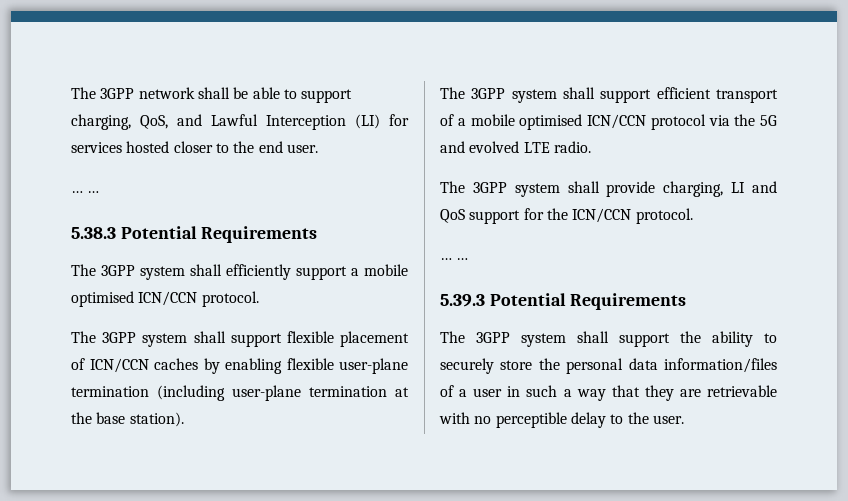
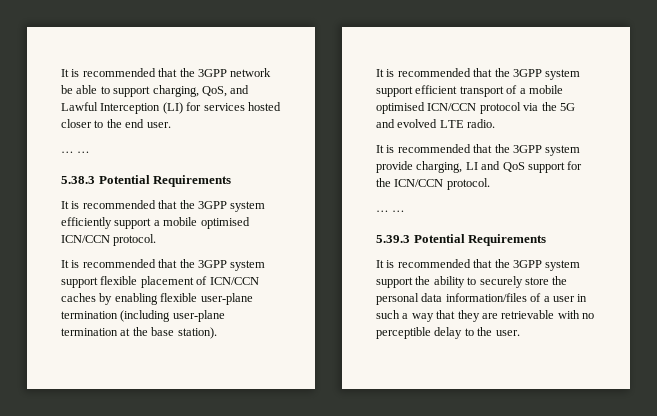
[71,87,96,99] The -> [61,68,195,77] It is recommended that the
[197,87,230,99] shall -> (272, 72) none
[71,264,222,280] The 3GPP system shall -> [61,200,266,212] It is recommended that the 3GPP system
[71,331,226,347] The 3GPP system shall -> [61,259,266,271] It is recommended that the 3GPP system
[440,87,595,103] The 3GPP system shall -> [376,68,581,80] It is recommended that the 3GPP system
[440,181,600,197] The 3GPP system shall -> [376,144,581,156] It is recommended that the 3GPP system
[440,331,609,347] The 3GPP system shall -> [376,259,581,271] It is recommended that the 3GPP system

